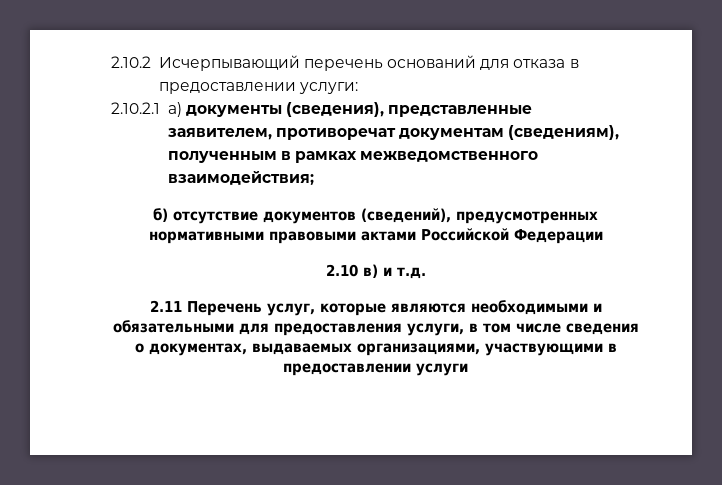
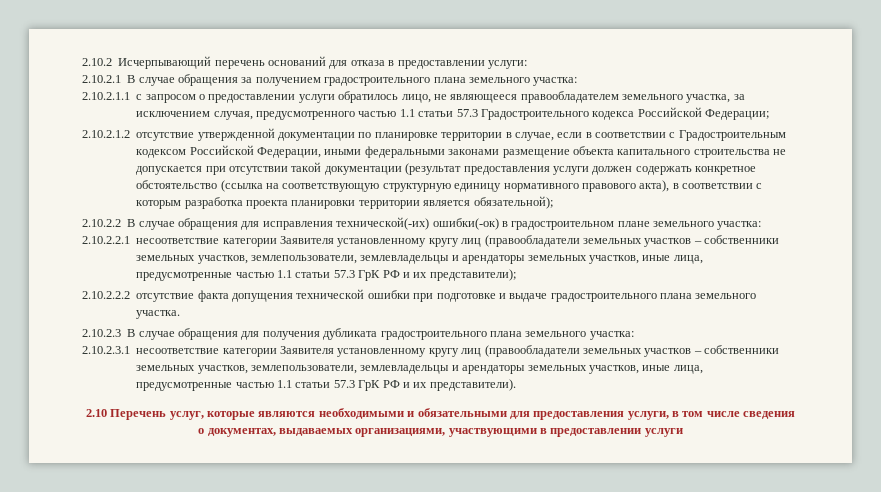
[167,102,533,117] [167,125,620,140] [167,151,539,163] [167,171,314,185] [153,208,598,224] [148,228,603,244] [325,264,426,279] [149,300,182,312] а) документы (сведения), представленные заявителем, противоречат документам (сведениям), полученным в рамках межведомственного взаимодействия; // б) отсутствие документов (сведений), предусмотренных нормативными правовыми актами Российской Федерации // 2.10 в) и т.д. // 2.11 -> [127,74,578,86] [82,91,745,103] [136,107,769,120] [82,128,786,141] [136,145,786,158] [136,162,756,175] [136,180,763,192] [136,196,553,209] [82,217,762,230] [82,235,779,247] [136,255,703,264] [136,269,516,281] [82,289,757,302] [136,310,181,319] [82,328,634,340] [82,345,779,357] [136,365,703,374] [136,379,516,391] [85,409,107,417] В случае обращения за получением градостроительного плана земельного участка: // 2.10.2.1.1 с запросом о предоставлении услуги обратилось лицо, не являющееся правообладателем земельного участка, за исключением случая, предусмотренного частью 1.1 статьи 57.3 Градостроительного кодекса Российской Федерации; // 2.10.2.1.2 отсутствие утвержденной документации по планировке территории в случае, если в соответствии с Градостроительным кодексом Российской Федерации, иными федеральными законами размещение объекта капитального строительства не допускается при отсутствии такой документации (результат предоставления услуги должен содержать конкретное обстоятельство (ссылка на соответствующую структурную единицу нормативного правового акта), в соответствии с которым разработка проекта планировки территории является обязательной); // 2.10.2.2 В случае обращения для исправления технической(-их) ошибки(-ок) в градостроительном плане земельного участка: // 2.10.2.2.1 несоответствие категории Заявителя установленному кругу лиц (правообладатели земельных участков – собственники земельных участков, землепользователи, землевладельцы и арендаторы земельных участков, иные лица, предусмотренные частью 1.1 статьи 57.3 ГрК РФ и их представители); // 2.10.2.2.2 отсутствие факта допущения технической ошибки при подготовке и выдаче градостроительного плана земельного участка. // 2.10.2.3 В случае обращения для получения дубликата градостроительного плана земельного участка: // 2.10.2.3.1 несоответствие категории Заявителя установленному кругу лиц (правообладатели земельных участков – собственники земельных участков, землепользователи, землевладельцы и арендаторы земельных участков, иные лица, предусмотренные частью 1.1 статьи 57.3 ГрК РФ и их представители). // 2.10

